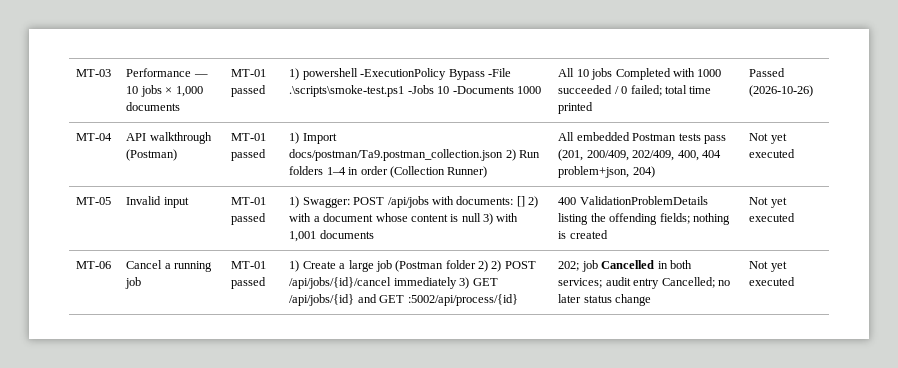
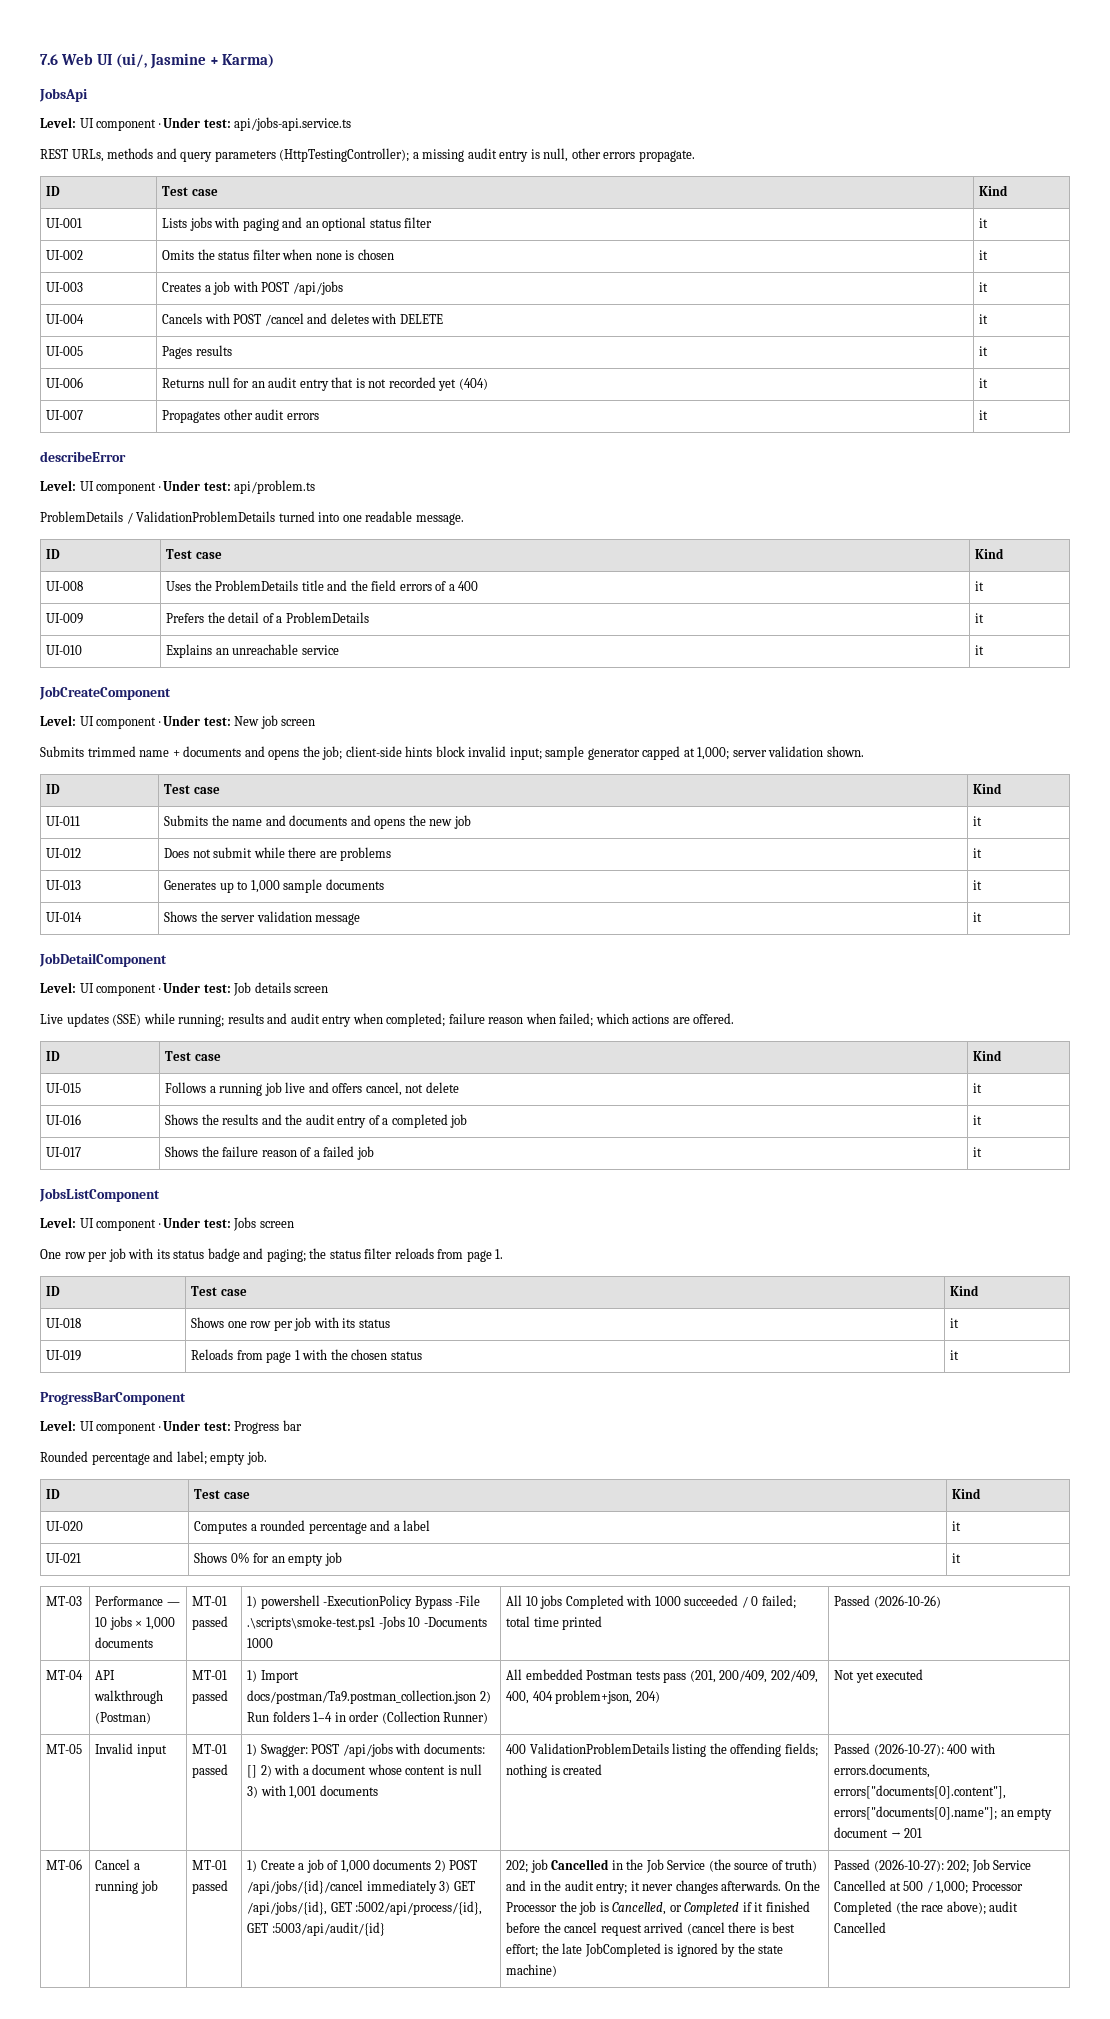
(76, 73) none -> [40,53,275,69] [39,88,88,102] [40,117,352,131] [40,148,695,162] [46,186,61,196] [162,186,218,196] [979,185,1009,196] [46,218,83,228] [162,217,433,231] [979,218,989,228] [46,250,84,260] [162,249,394,260] [979,250,989,260] [46,282,84,292] [162,281,343,295] [979,282,989,292] [46,314,85,324] [162,313,443,326] [979,314,989,324] [46,346,84,356] [162,345,232,359] [979,346,989,356] [46,377,84,388] [162,377,488,391] [979,378,989,388] [46,410,84,420] [162,409,319,423] [979,410,989,420] [40,451,126,462] [40,480,316,494] [40,511,464,525] [46,549,61,559] [166,549,222,559] [975,548,1005,559] [46,581,84,591] [166,580,479,591] [975,581,985,591] [46,613,84,624] [166,612,369,623] [975,613,985,623] [46,645,83,655] [166,644,339,658] [975,645,985,655] [39,686,171,700] [40,715,316,729] [40,746,864,760] [46,784,61,794] [164,784,220,794] [973,783,1003,794] [46,816,81,826] [164,815,471,829] [973,816,983,826] [46,848,82,858] [164,847,392,861] [973,848,983,858] [46,880,82,890] [164,879,384,893] [973,880,983,890] [46,912,83,922] [164,911,361,925] [973,912,983,922] [39,953,167,967] [40,982,329,996] [40,1013,735,1027] [46,1051,61,1061] [165,1051,221,1061] [973,1050,1003,1061] [46,1083,82,1093] [165,1082,459,1096] [973,1083,983,1093] [46,1114,82,1125] [165,1114,468,1128] [973,1115,983,1125] [46,1147,82,1157] [165,1146,374,1160] [973,1147,983,1157] [39,1188,160,1202] [40,1217,294,1231] [40,1248,504,1262] [46,1286,61,1296] [191,1286,247,1296] [950,1285,980,1296] [46,1318,82,1328] [191,1317,390,1331] [950,1318,960,1328] [46,1350,82,1361] [191,1349,422,1363] [950,1350,960,1360] [40,1392,186,1405] [40,1420,302,1434] [40,1451,267,1465] [46,1489,61,1499] [194,1489,250,1499] [952,1488,982,1499] [46,1521,84,1531] [194,1520,431,1534] [952,1521,962,1531] [46,1553,82,1563] [194,1552,342,1566] [952,1553,962,1563] 7.6 Web UI (ui/, Jasmine + Karma) // JobsApi // Level: UI component · Under test: api/jobs-api.service.ts // REST URLs, methods and query parameters (HttpTestingController); a missing audit entry is null, other errors propagate. // ID | Test case | Kind // UI-001 | Lists jobs with paging and an optional status filter | it // UI-002 | Omits the status filter when none is chosen | it // UI-003 | Creates a job with POST /api/jobs | it // UI-004 | Cancels with POST /cancel and deletes with DELETE | it // UI-005 | Pages results | it // UI-006 | Returns null for an audit entry that is not recorded yet (404) | it // UI-007 | Propagates other audit errors | it // describeError // Level: UI component · Under test: api/problem.ts // ProblemDetails / ValidationProblemDetails turned into one readable message. // ID | Test case | Kind // UI-008 | Uses the ProblemDetails title and the field errors of a 400 | it // UI-009 | Prefers the detail of a ProblemDetails | it // UI-010 | Explains an unreachable service | it // JobCreateComponent // Level: UI component · Under test: New job screen // Submits trimmed name + documents and opens the job; client-side hints block invalid input; sample generator capped at 1,000; server validation shown. // ID | Test case | Kind // UI-011 | Submits the name and documents and opens the new job | it // UI-012 | Does not submit while there are problems | it // UI-013 | Generates up to 1,000 sample documents | it // UI-014 | Shows the server validation message | it // JobDetailComponent // Level: UI component · Under test: Job details screen // Live updates (SSE) while running; results and audit entry when completed; failure reason when failed; which actions are offered. // ID | Test case | Kind // UI-015 | Follows a running job live and offers cancel, not delete | it // UI-016 | Shows the results and the audit entry of a completed job | it // UI-017 | Shows the failure reason of a failed job | it // JobsListComponent // Level: UI component · Under test: Jobs screen // One row per job with its status badge and paging; the status filter reloads from page 1. // ID | Test case | Kind // UI-018 | Shows one row per job with its status | it // UI-019 | Reloads from page 1 with the chosen status | it // ProgressBarComponent // Level: UI component · Under test: Progress bar // Rounded percentage and label; empty job. // ID | Test case | Kind // UI-020 | Computes a rounded percentage and a label | it // UI-021 | Shows 0% for an empty job | it //
[749,197,787,208] [749,213,796,222] Not yet executed -> [834,1743,995,1756] [834,1764,931,1778] [834,1785,1007,1799] [834,1806,1053,1820] [834,1827,923,1838] Passed (2026-10-27): 400 with errors.documents, errors["documents[0].content"], errors["documents[0].name"]; an empty document → 201
[348,260,488,272] large job (Postman folder 2) -> [306,1859,432,1873] job of 1,000 documents
[289,294,518,306] /api/jobs/{id} and GET :5002/api/process/{id} -> [247,1901,483,1915] [247,1922,385,1936] /api/jobs/{id}, GET :5002/api/process/{id}, GET :5003/api/audit/{id}
[669,260,692,269] [558,277,730,289] [558,294,652,306] [749,261,787,272] [749,277,796,286] both services; audit entry Cancelled; no later status change | Not yet executed -> [626,1859,818,1873] [506,1880,821,1894] [506,1901,810,1915] [506,1922,796,1936] [506,1943,784,1957] [506,1964,558,1977] [834,1859,1032,1873] [834,1880,1023,1894] [834,1901,1019,1915] [834,1922,887,1933] the Job Service (the source of truth) and in the audit entry; it never changes afterwards. On the Processor the job is Cancelled, or Completed if it finished before the cancel request arrived (cancel there is best effort; the late JobCompleted is ignored by the state machine) | Passed (2026-10-27): 202; Job Service Cancelled at 500 / 1,000; Processor Completed (the race above); audit Cancelled

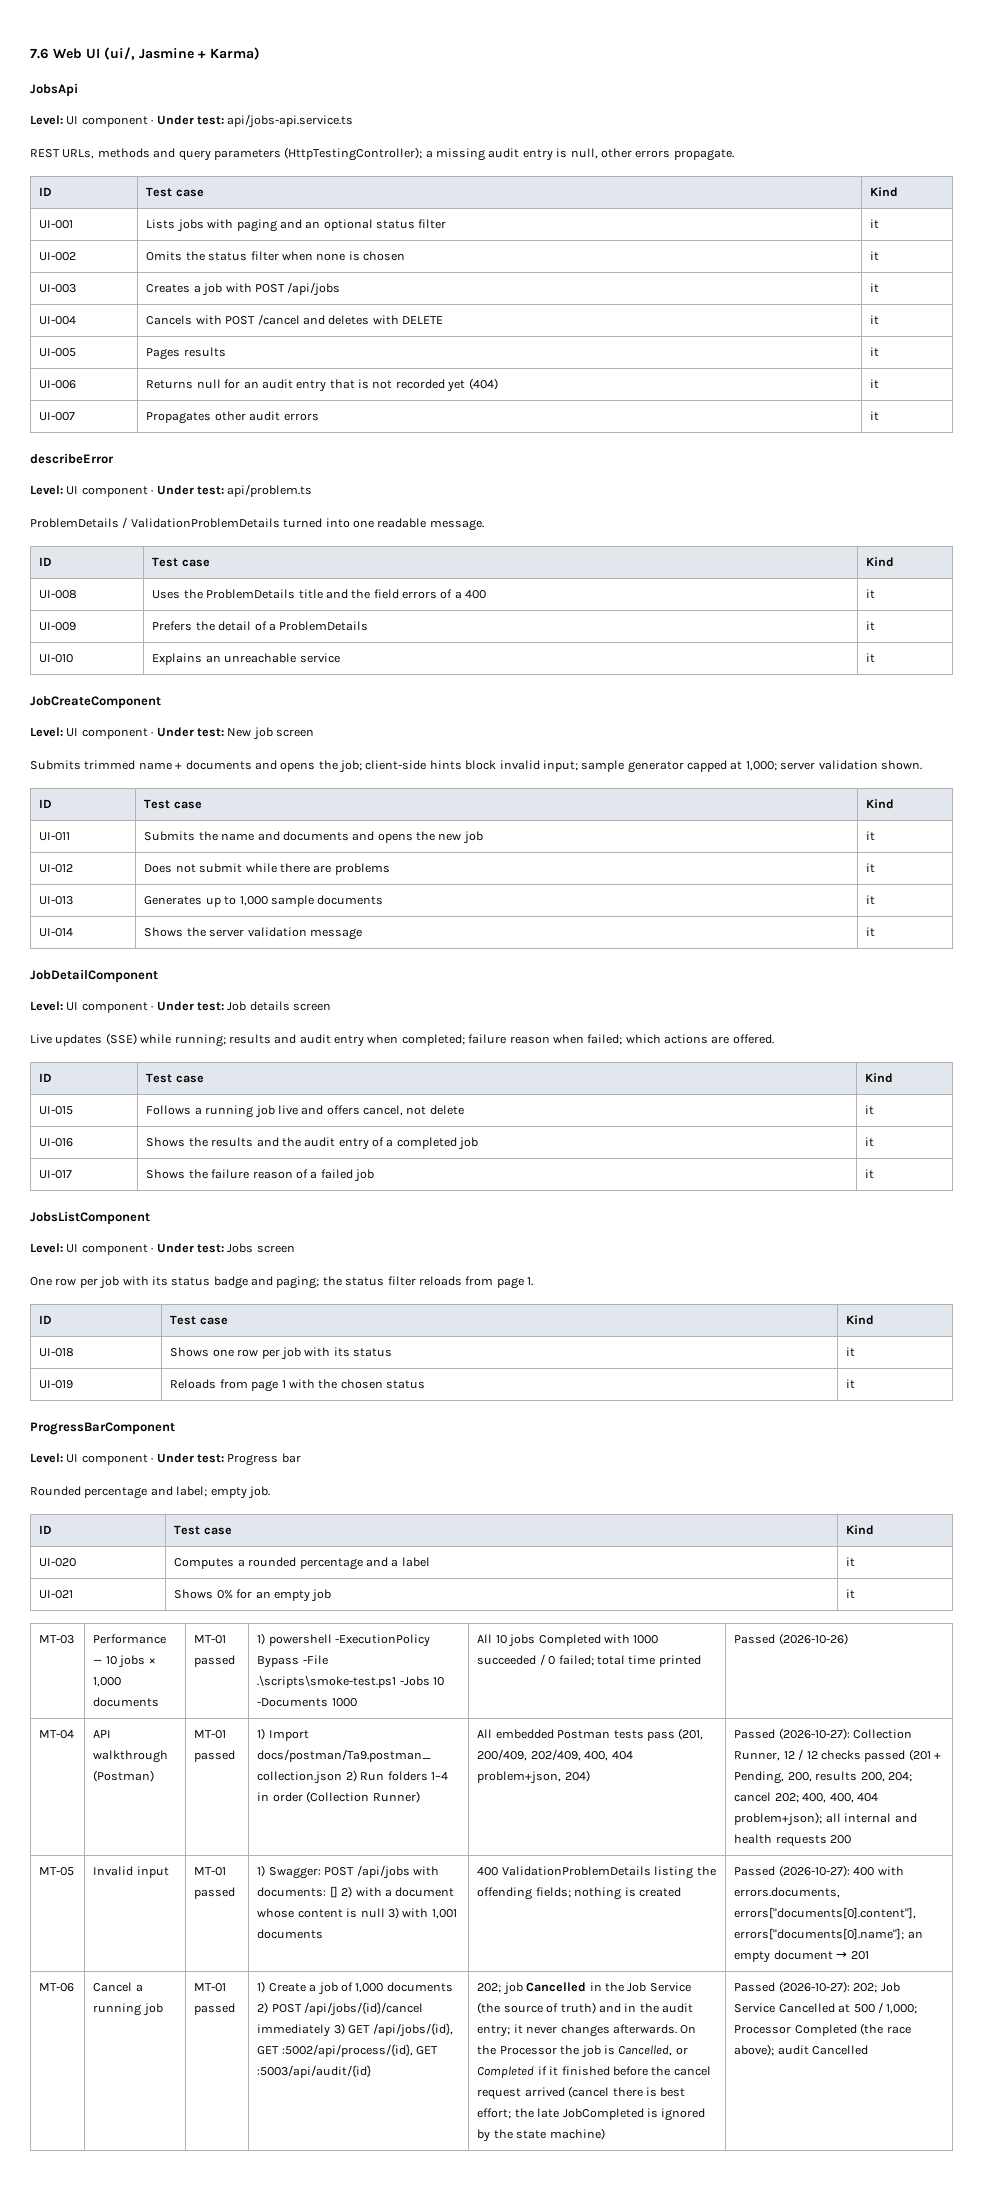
[834,1669,924,1683] Not yet executed -> [734,1728,913,1740] [734,1749,942,1762] [734,1771,912,1784] [734,1792,878,1803] [734,1812,917,1826] [734,1834,852,1847] Passed (2026-10-27): Collection Runner, 12 / 12 checks passed (201 + Pending, 200, results 200, 204; cancel 202; 400, 400, 404 problem+json); all internal and health requests 200

